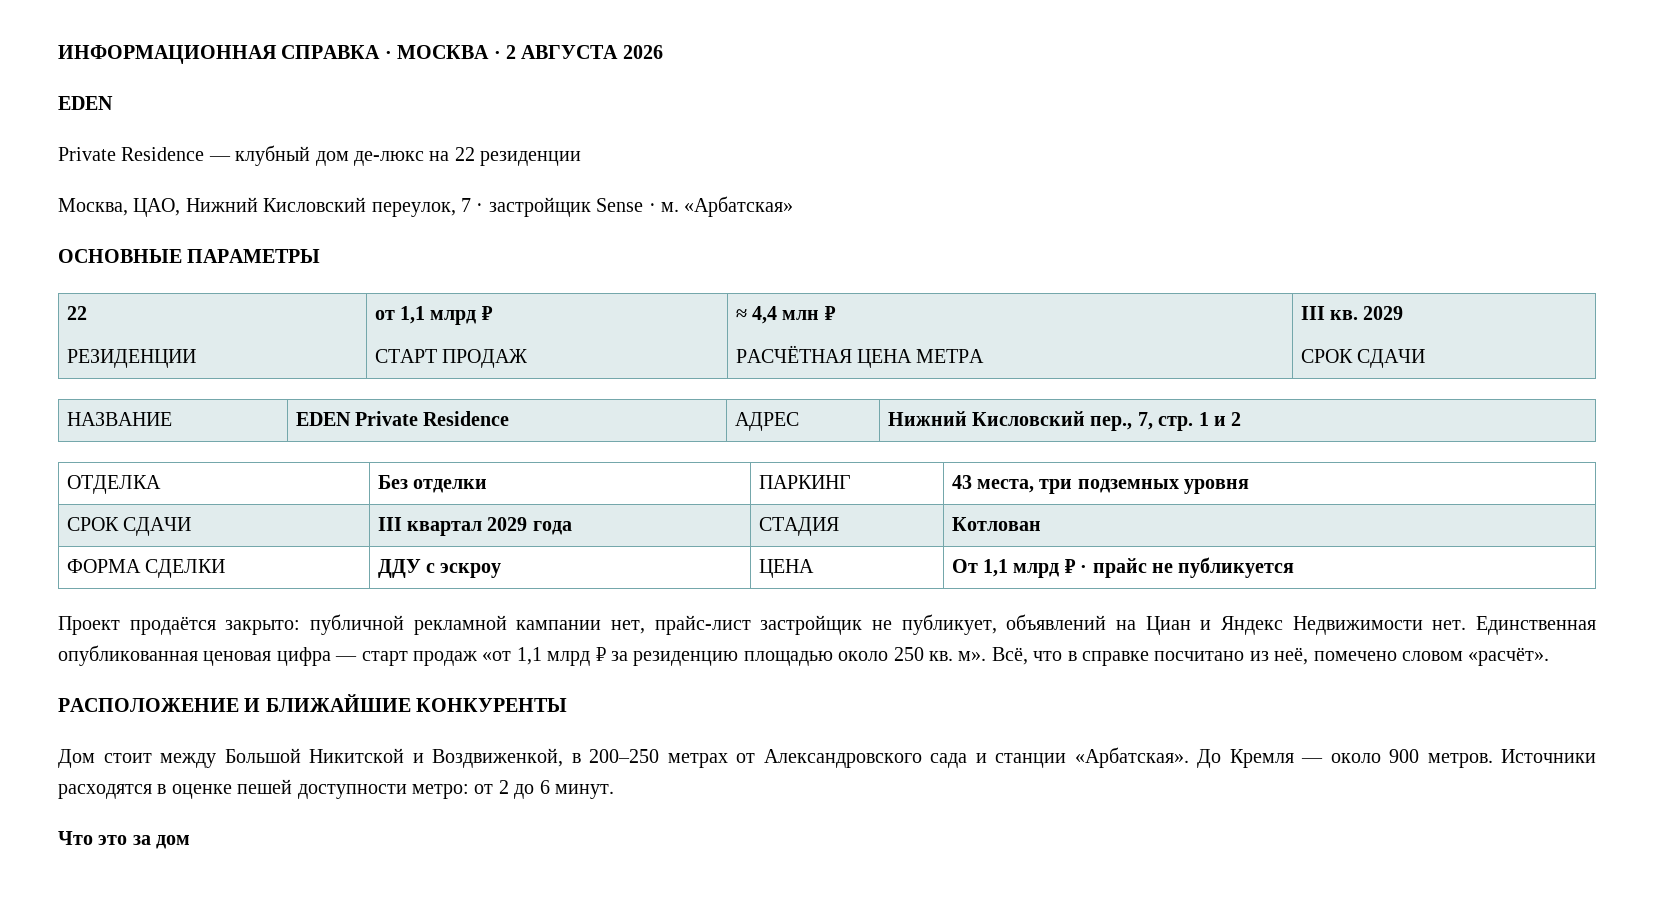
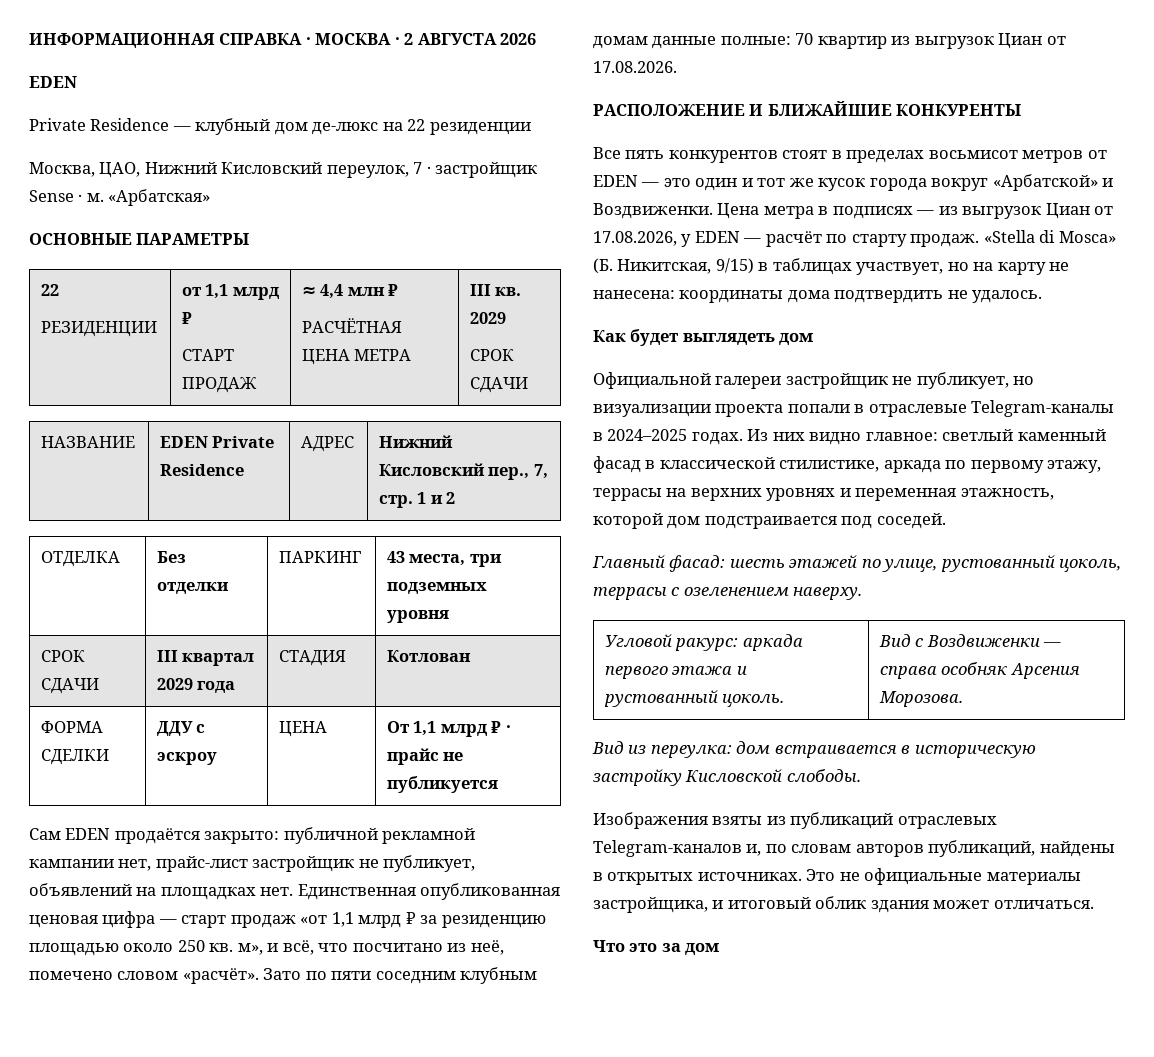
[58,616,120,635] Проект -> [29,828,111,840] Сам EDEN
[1145,616,1423,635] Циан и Яндекс Недвижимости -> [160,887,256,900] площадках
[958,647,1149,666] м». Всё, что в справке -> [237,940,349,955] м», и всё, что
[58,694,568,712] [58,747,1596,768] [58,779,614,799] // РАСПОЛОЖЕНИЕ И БЛИЖАЙШИЕ КОНКУРЕНТЫ // Дом стоит между Большой Никитской и Воздвиженкой, в 200–250 метрах от Александровского сада и станции «Арбатская». До Кремля — около 900 метров. Источники расходятся в оценке пешей доступности метро: от 2 до 6 минут. -> [263,967,538,984] [593,33,1066,49] [593,61,677,73] [593,101,1022,116] [593,147,1107,163] [593,174,1114,191] [593,203,1114,219] [593,230,1116,247] [593,258,1070,275] [593,290,1043,303] [593,329,814,346] [593,372,1035,389] [593,400,1115,417] [593,429,1106,445] [593,456,1102,473] [593,488,1054,501] [593,513,946,529] [592,555,1122,572] [593,587,863,600] [605,634,803,651] [605,666,747,679] [604,690,785,707] [879,634,1062,647] [880,662,1080,679] [879,691,964,707] [592,741,1036,758] [593,769,861,786] [593,812,997,829] [593,840,1115,857] [593,868,1081,885] [593,896,1094,913] Зато по пяти соседним клубным домам данные полные: 70 квартир из выгрузок Циан от 17.08.2026. // РАСПОЛОЖЕНИЕ И БЛИЖАЙШИЕ КОНКУРЕНТЫ // Все пять конкурентов стоят в пределах восьмисот метров от EDEN — это один и тот же кусок города вокруг «Арбатской» и Воздвиженки. Цена метра в подписях — из выгрузок Циан от 17.08.2026, у EDEN — расчёт по старту продаж. «Stella di Mosca» (Б. Никитская, 9/15) в таблицах участвует, но на карту не нанесена: координаты дома подтвердить не удалось. // Как будет выглядеть дом // Официальной галереи застройщик не публикует, но визуализации проекта попали в отраслевые Telegram-каналы в 2024–2025 годах. Из них видно главное: светлый каменный фасад в классической стилистике, аркада по первому этажу, террасы на верхних уровнях и переменная этажность, которой дом подстраивается под соседей. // Главный фасад: шесть этажей по улице, рустованный цоколь, террасы с озеленением наверху. // Угловой ракурс: аркада первого этажа и рустованный цоколь. | Вид с Воздвиженки — справа особняк Арсения Морозова. // Вид из переулка: дом встраивается в историческую застройку Кисловской слободы. // Изображения взяты из публикаций отраслевых Telegram-каналов и, по словам авторов публикаций, найдены в открытых источниках. Это не официальные материалы застройщика, и итоговый облик здания может отличаться.

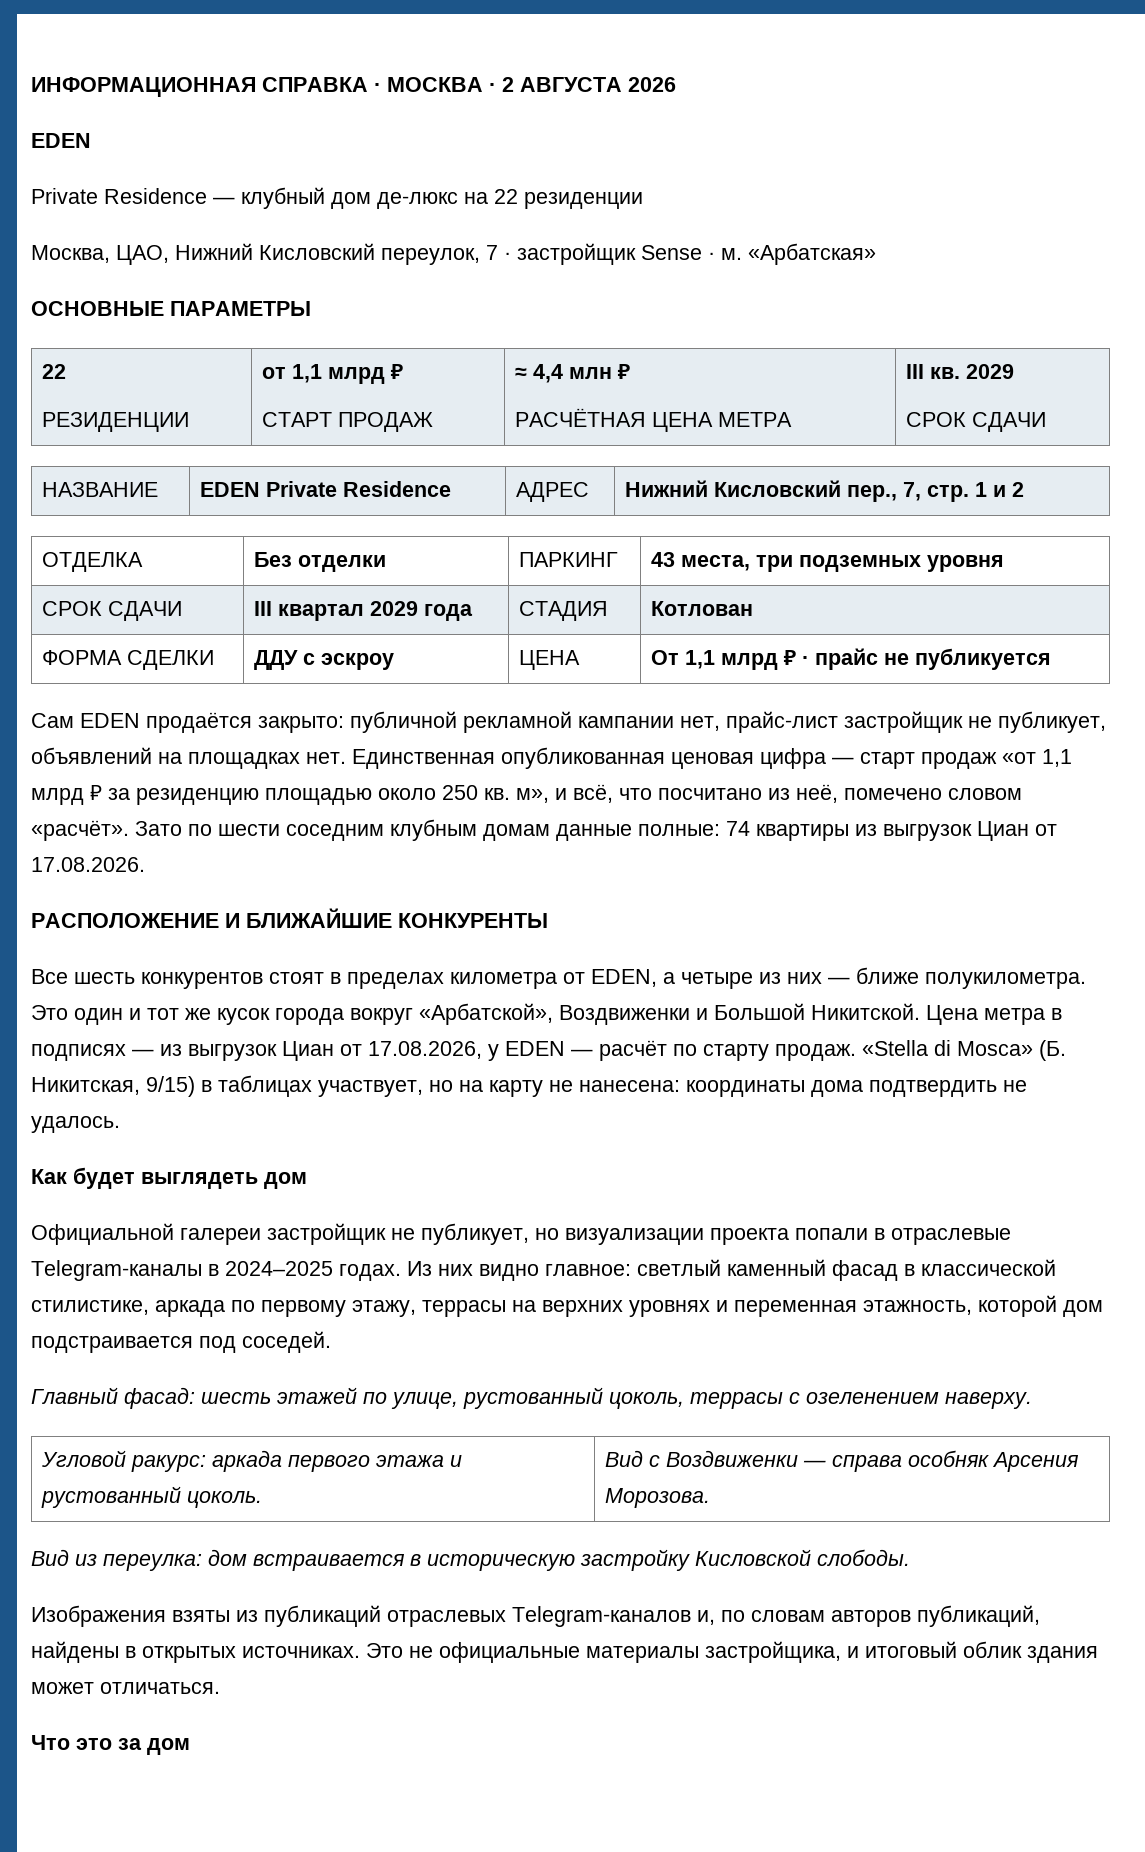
[331,971,372,980] пяти -> [218,824,280,836] шести
[795,33,887,49] 70 квартир -> [726,821,849,841] 74 квартиры
[625,150,665,159] пять -> [74,972,135,984] шесть
[928,150,1107,163] [593,175,691,187] восьмисот метров от EDEN — это -> [450,967,1086,989] [31,1005,68,1020] километра от EDEN, а четыре из них — ближе полукилометра. Это
[992,174,1114,191] [593,203,713,219] «Арбатской» и Воздвиженки. -> [419,1003,920,1025] «Арбатской», Воздвиженки и Большой Никитской.

